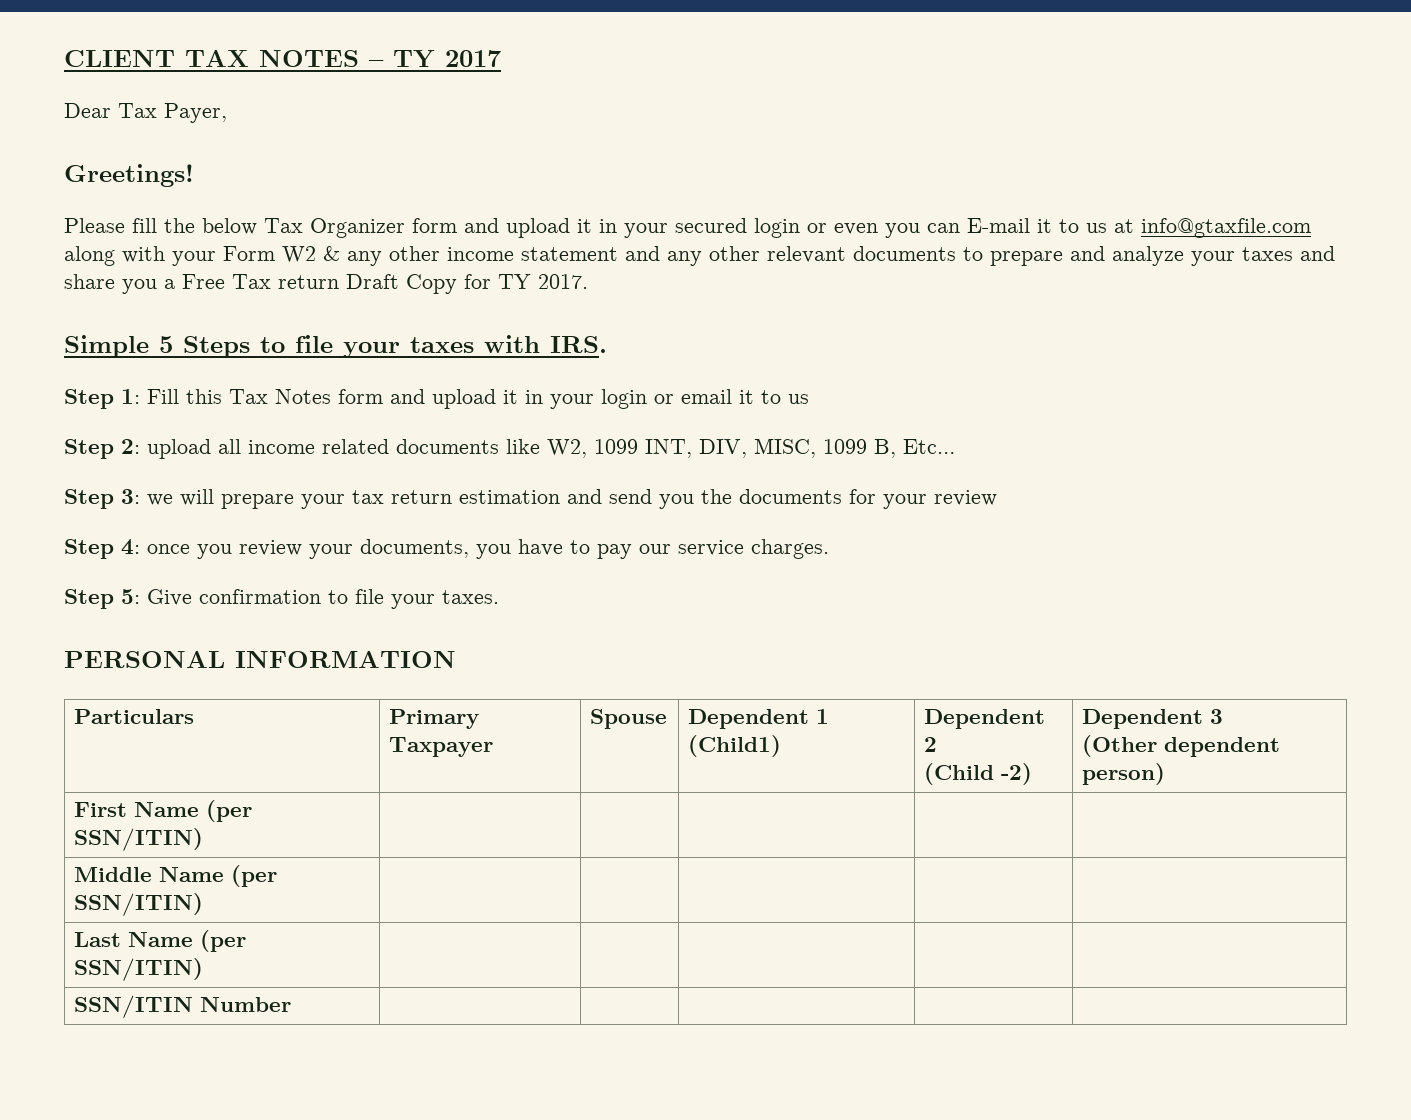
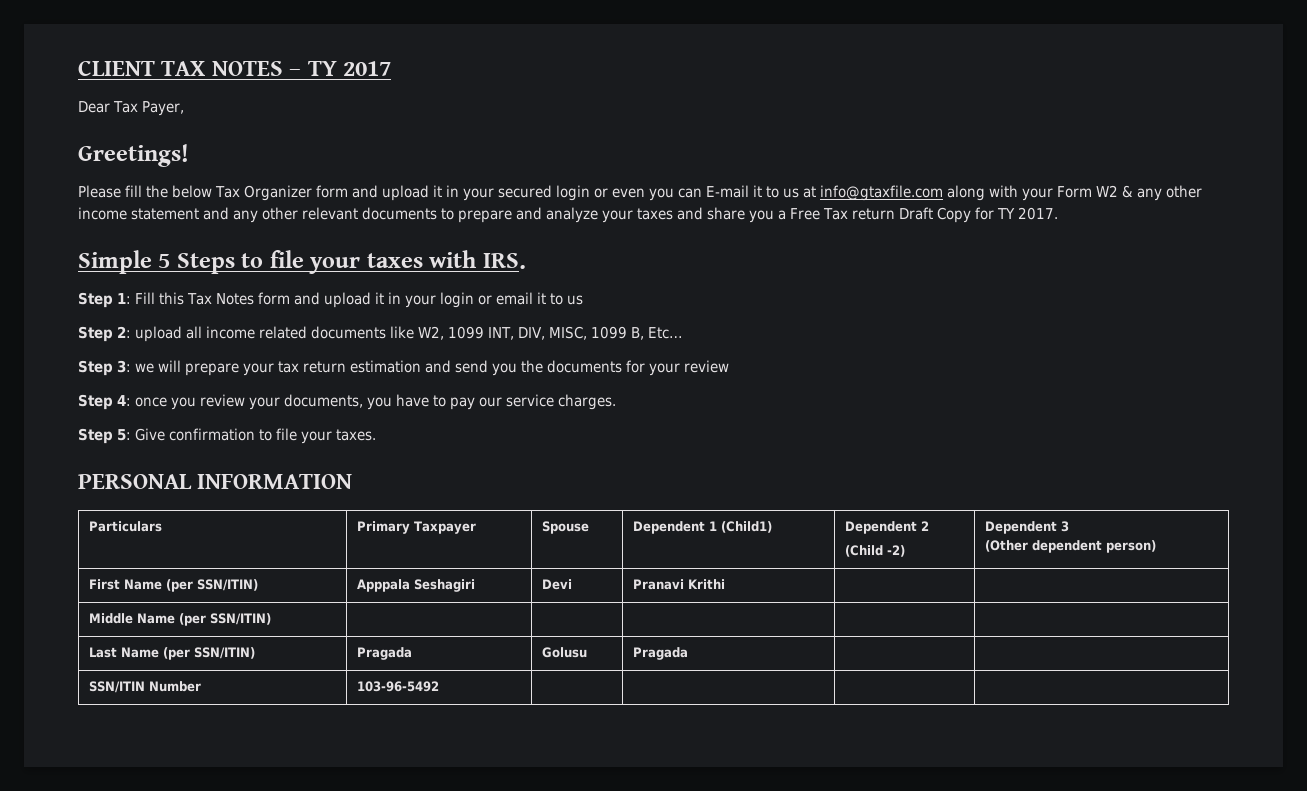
(204, 839) | | -> [356,579,475,592] [541,579,572,590] [632,579,725,590] Apppala Seshagiri | Devi | Pranavi Krithi
(204, 969) | | -> [356,647,412,660] [541,647,587,658] [632,647,688,660] Pragada | Golusu | Pragada
(292, 1004) none -> [356,681,439,692] 103-96-5492

